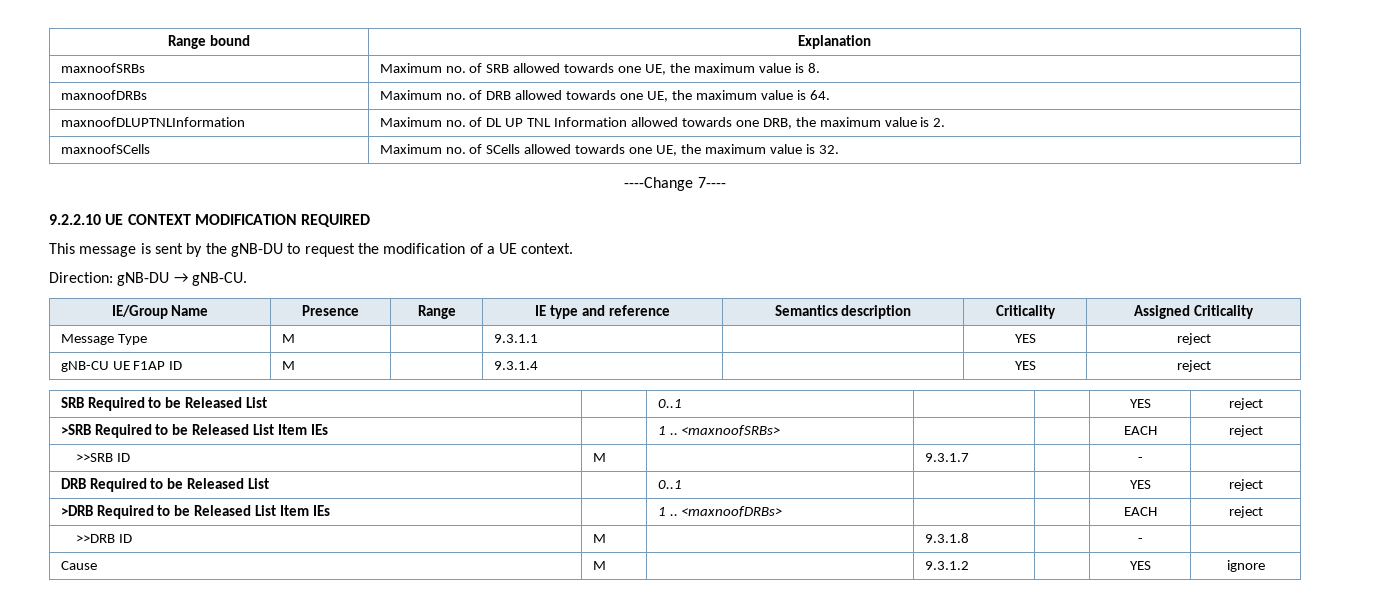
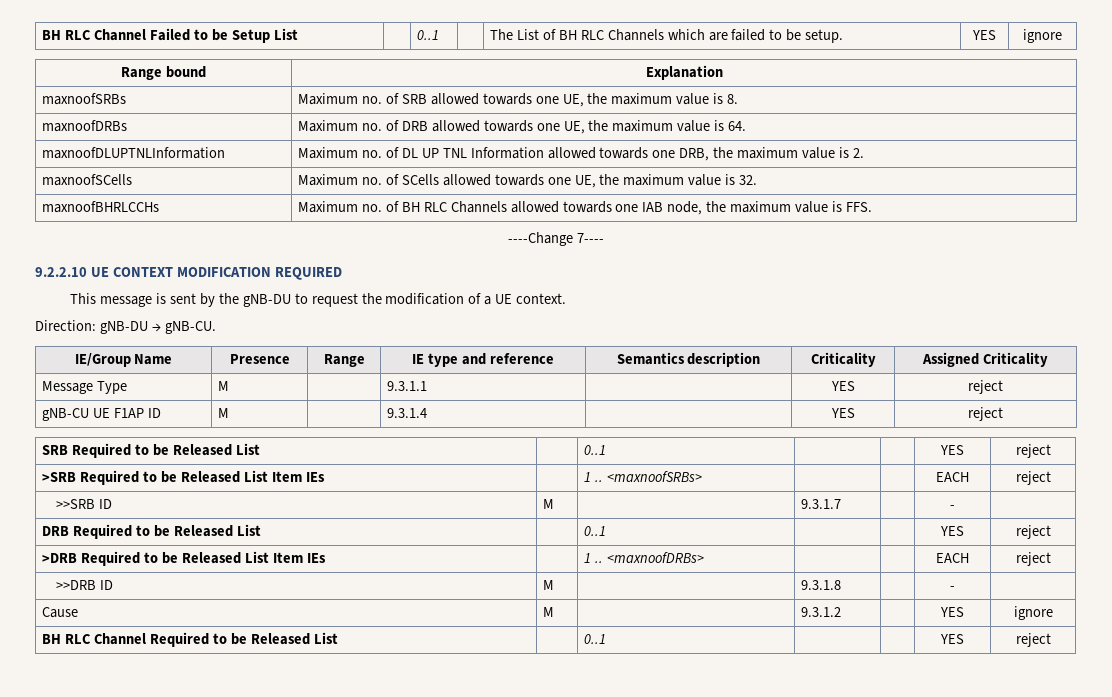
(168, 42) none -> [42,28,298,43] [417,30,440,40] [490,29,844,43] [972,30,996,40] [1023,29,1062,43] BH RLC Channel Failed to be Setup List | | 0..1 | | The List of BH RLC Channels which are failed to be setup. | YES | ignore //
(839, 149) none -> [42,201,160,213] [298,201,872,215] // maxnoofBHRLCCHs | Maximum no. of BH RLC Channels allowed towards one IAB node, the maximum value is FFS.
(1265, 566) none -> [42,632,338,647] [584,634,607,644] [940,634,964,644] [1015,633,1051,647] // BH RLC Channel Required to be Released List | | 0..1 | | | YES | reject

